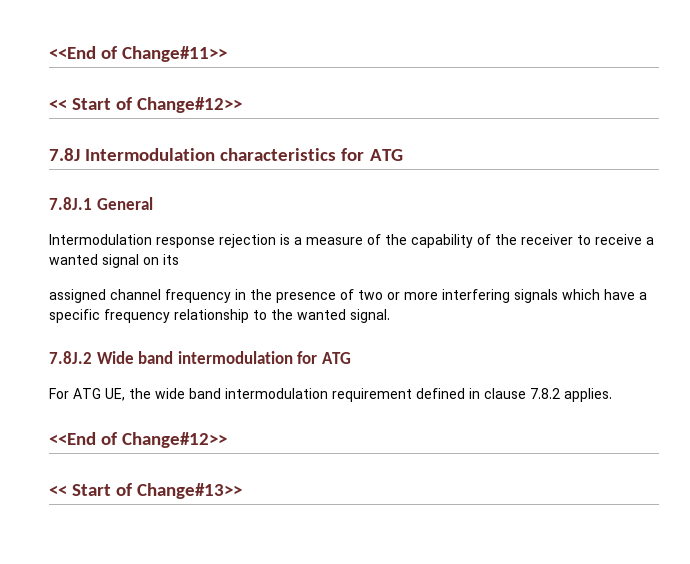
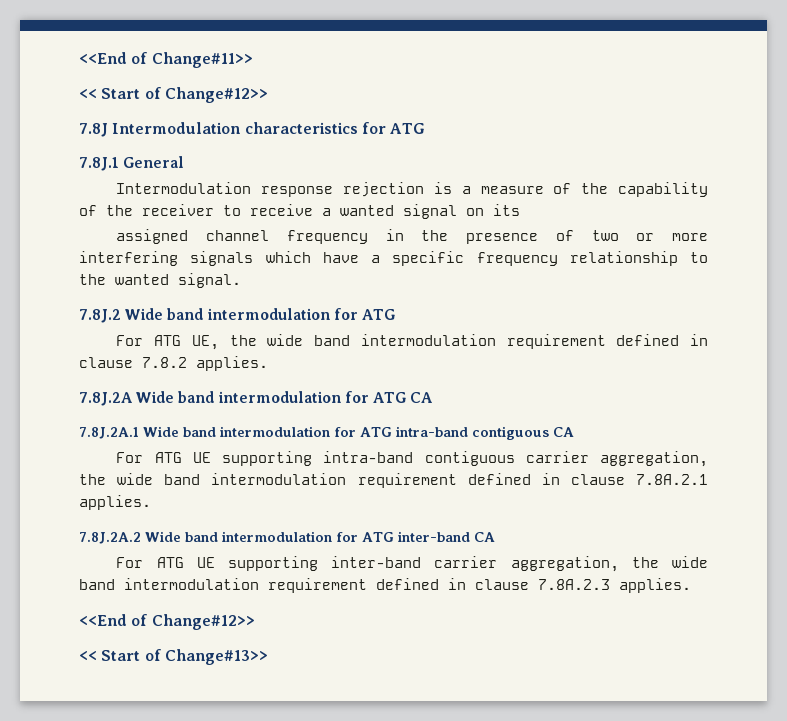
(612, 395) none -> [79,391,434,406] [79,426,574,440] [116,451,708,467] [79,473,708,488] [79,495,151,510] [79,531,495,544] [116,556,708,572] [79,578,691,593] // 7.8J.2A Wide band intermodulation for ATG CA // 7.8J.2A.1 Wide band intermodulation for ATG intra-band contiguous CA // For ATG UE supporting intra-band contiguous carrier aggregation, the wide band intermodulation requirement defined in clause 7.8A.2.1 applies. // 7.8J.2A.2 Wide band intermodulation for ATG inter-band CA // For ATG UE supporting inter-band carrier aggregation, the wide band intermodulation requirement defined in clause 7.8A.2.3 applies.

